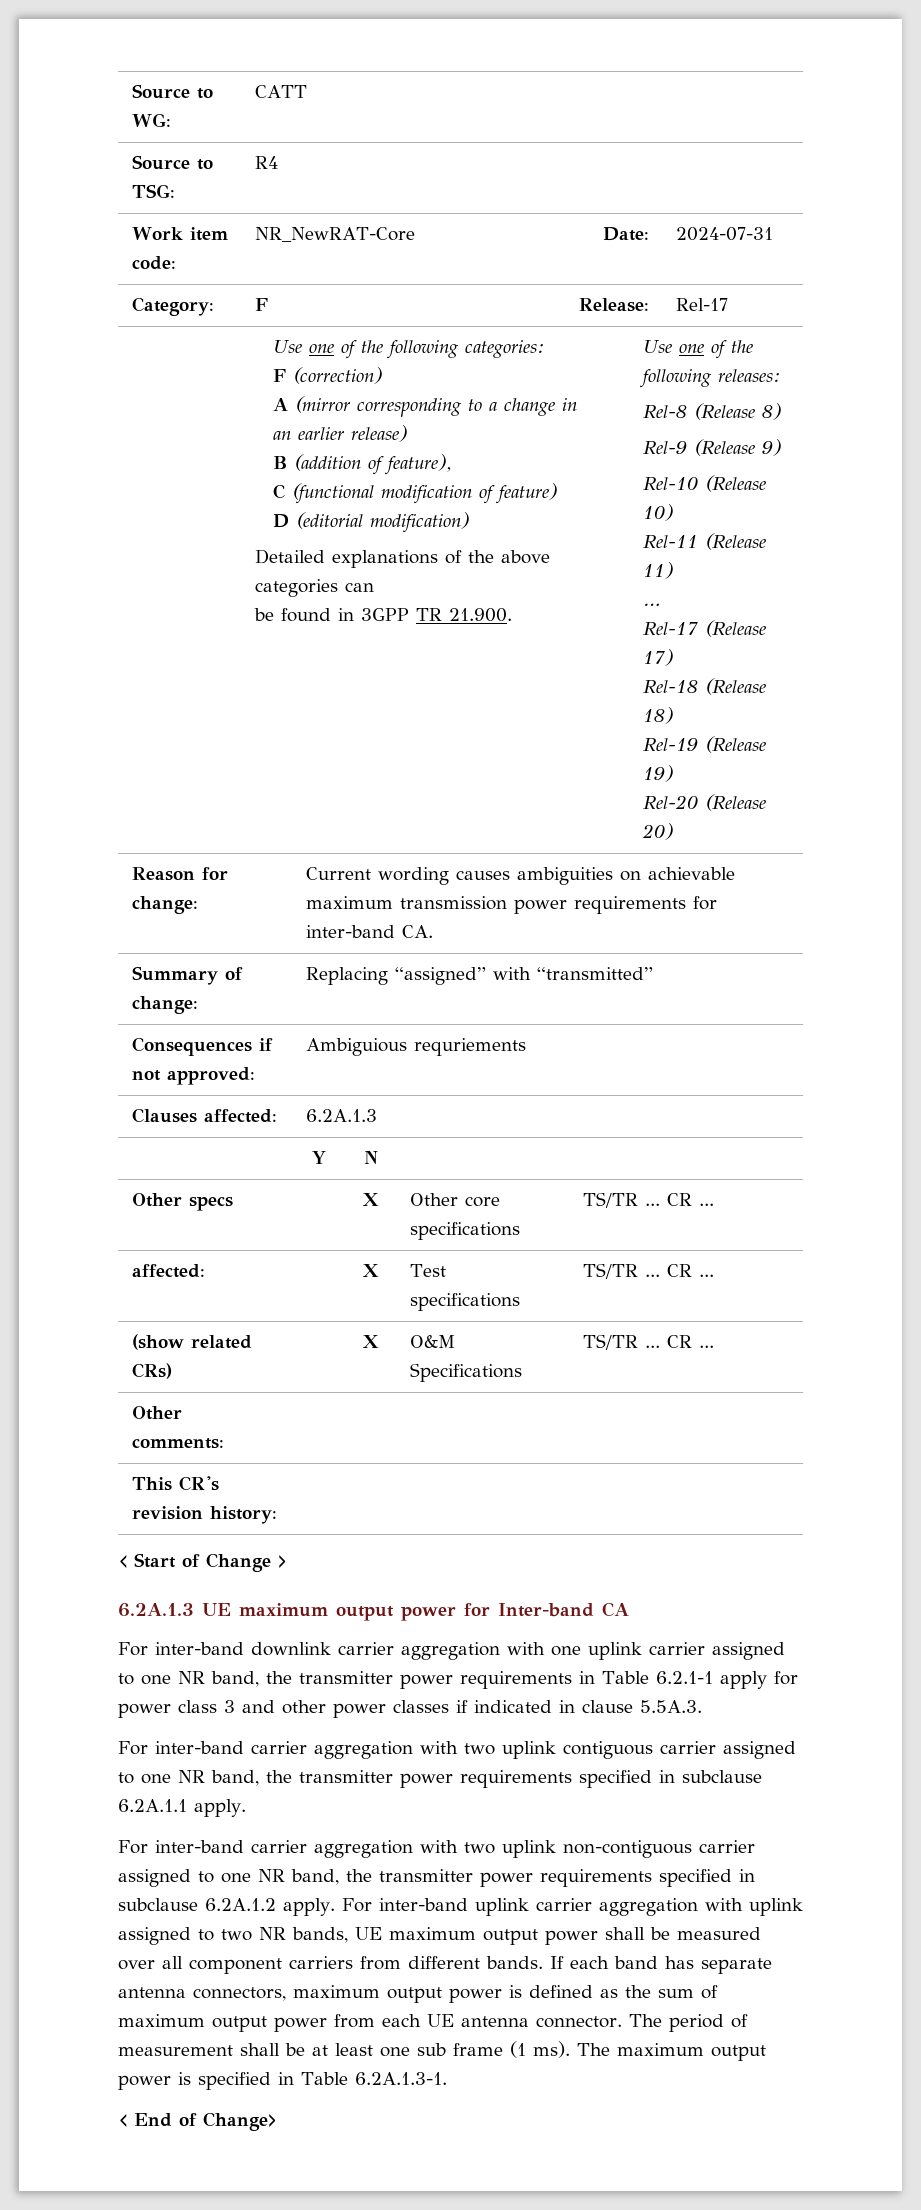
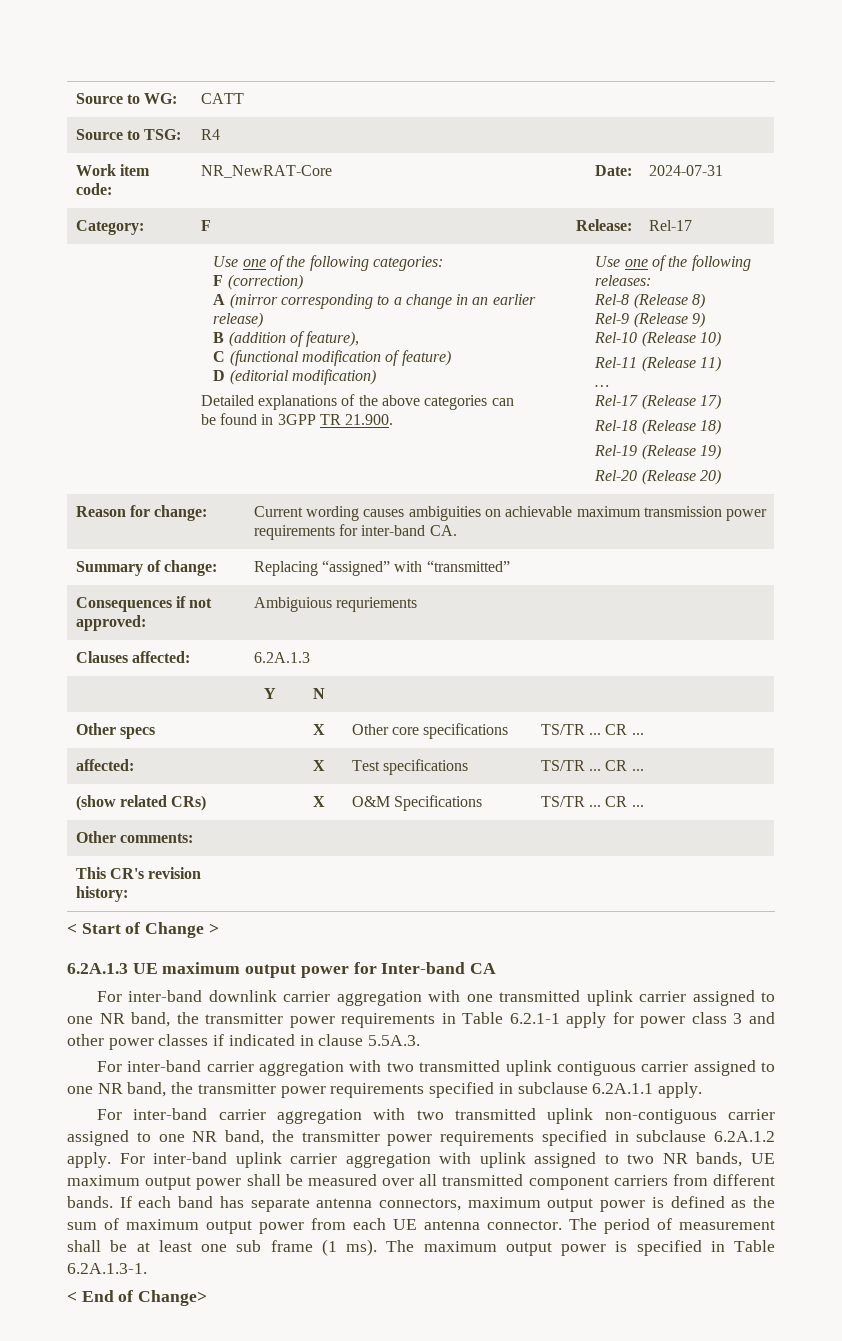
(581, 1651) none -> [499,990,581,1002] transmitted
(495, 1749) none -> [419,1060,501,1072] transmitted
(495, 1848) none -> [454,1108,536,1120] transmitted
(183, 1962) none -> [442,1174,524,1186] transmitted

